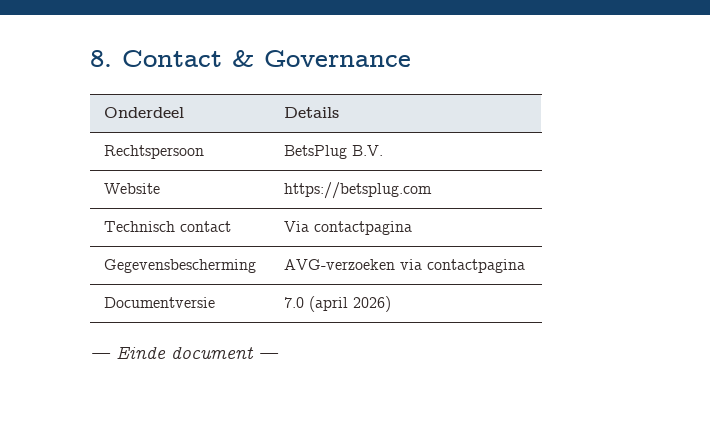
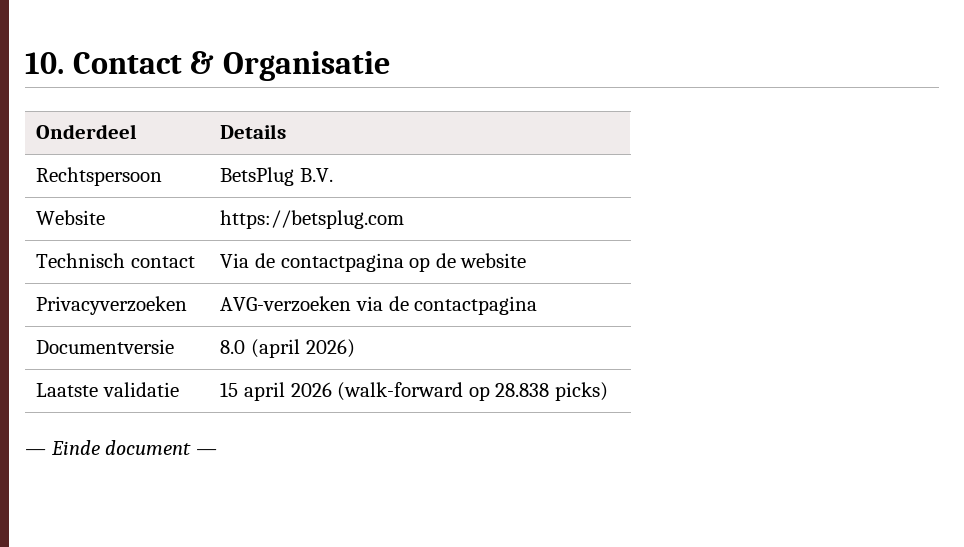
[90,50,112,67] 8. -> [25,52,64,74] 10.
[264,50,411,67] Governance -> [222,51,390,81] Organisatie
[313,221,412,235] [103,259,256,273] contactpagina // Gegevensbescherming -> [254,253,527,272] [36,296,188,315] de contactpagina op de website // Privacyverzoeken
(422, 264) none -> [388,296,409,311] de
[283,297,304,308] 7.0 -> [220,340,246,354] 8.0
(391, 304) none -> [36,382,179,397] [220,382,608,401] // Laatste validatie | 15 april 2026 (walk-forward op 28.838 picks)

